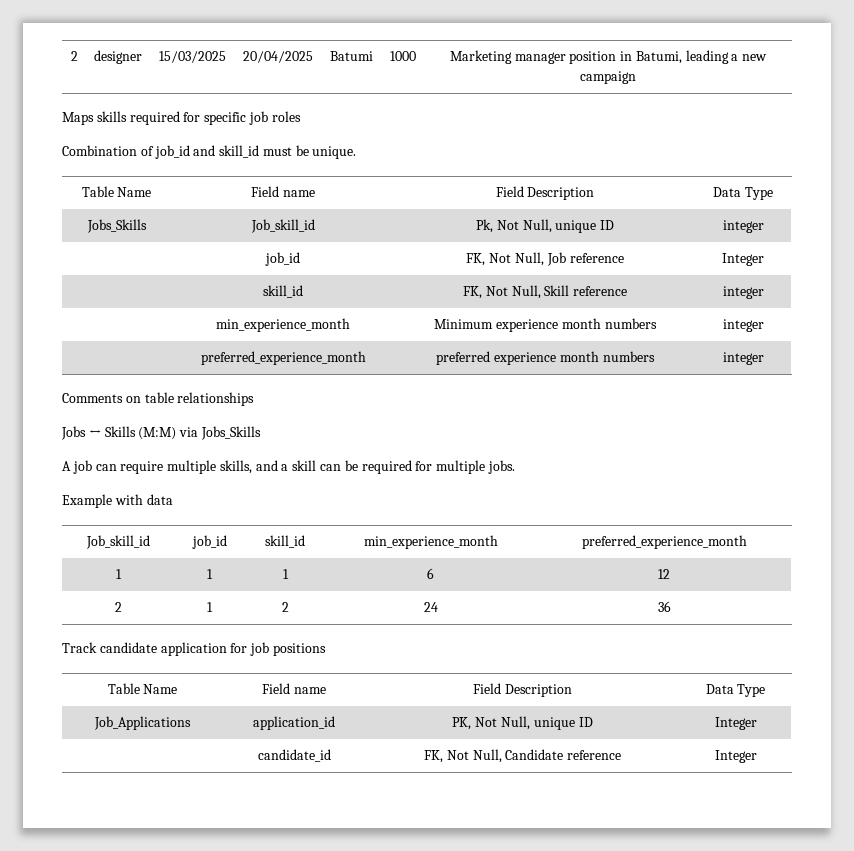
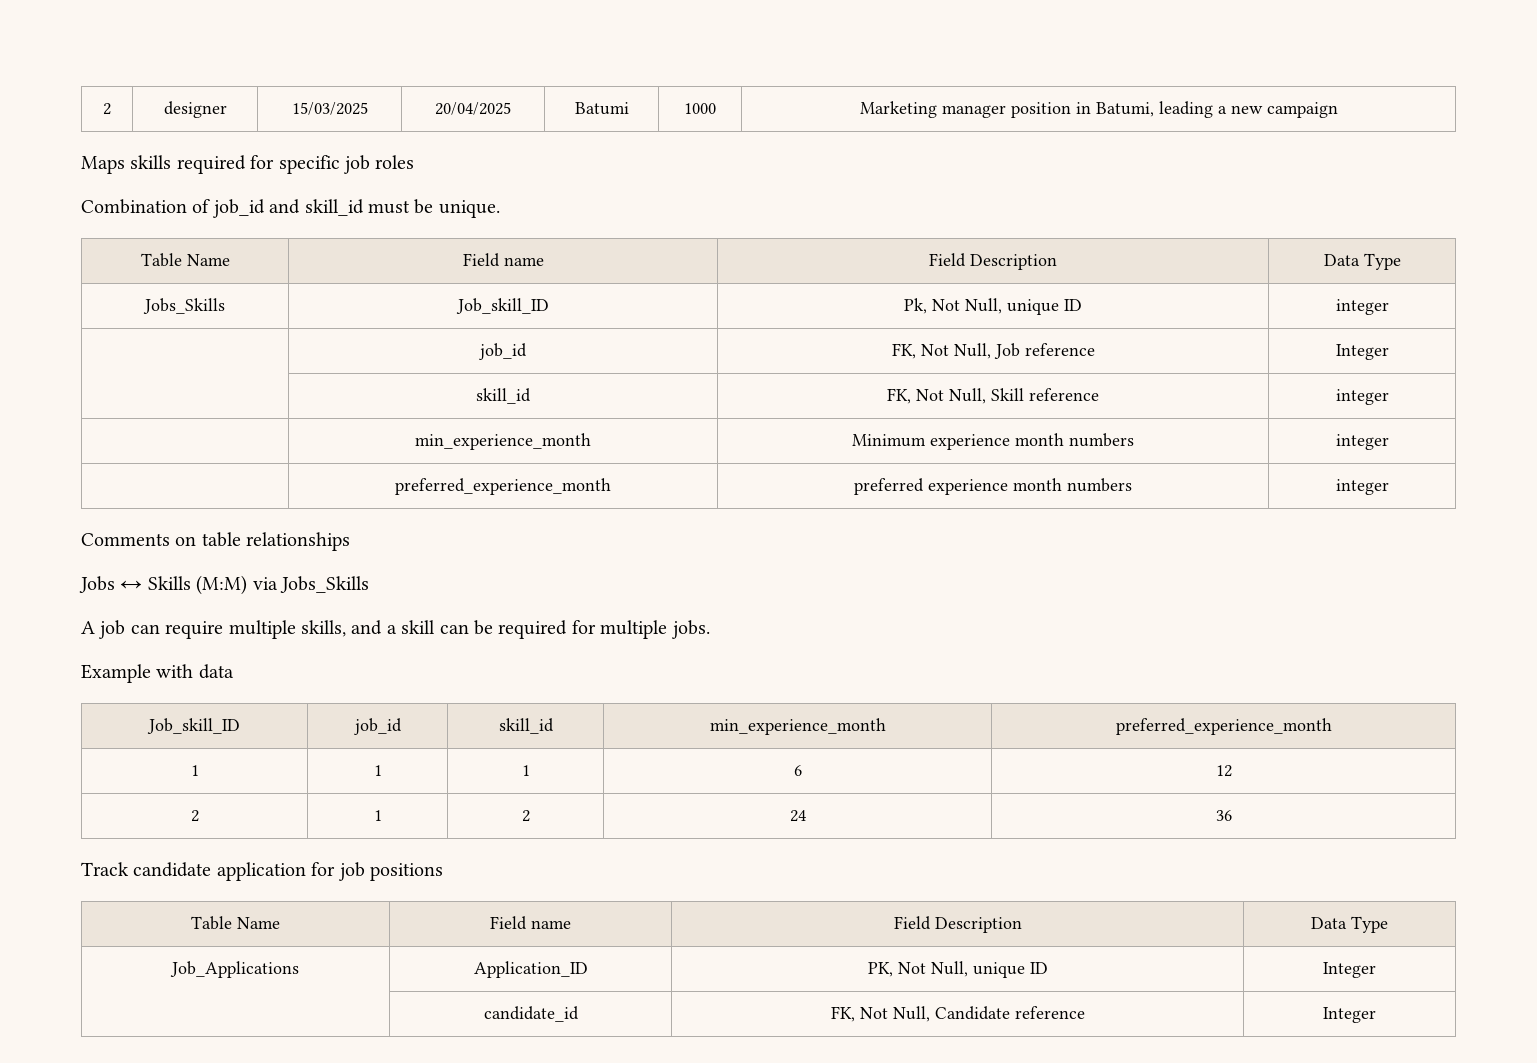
[250,219,315,233] Job_skill_id -> [455,298,549,314] Job_skill_ID
[85,535,150,549] Job_skill_id -> [147,718,240,734] Job_skill_ID
[253,716,335,730] application_id -> [473,961,588,978] Application_ID

